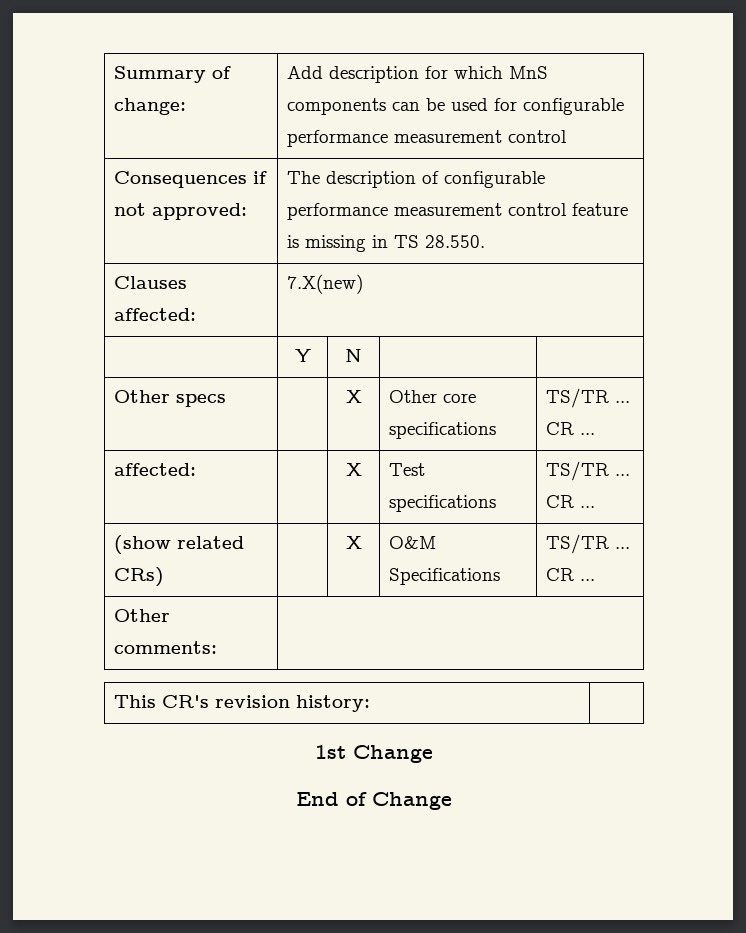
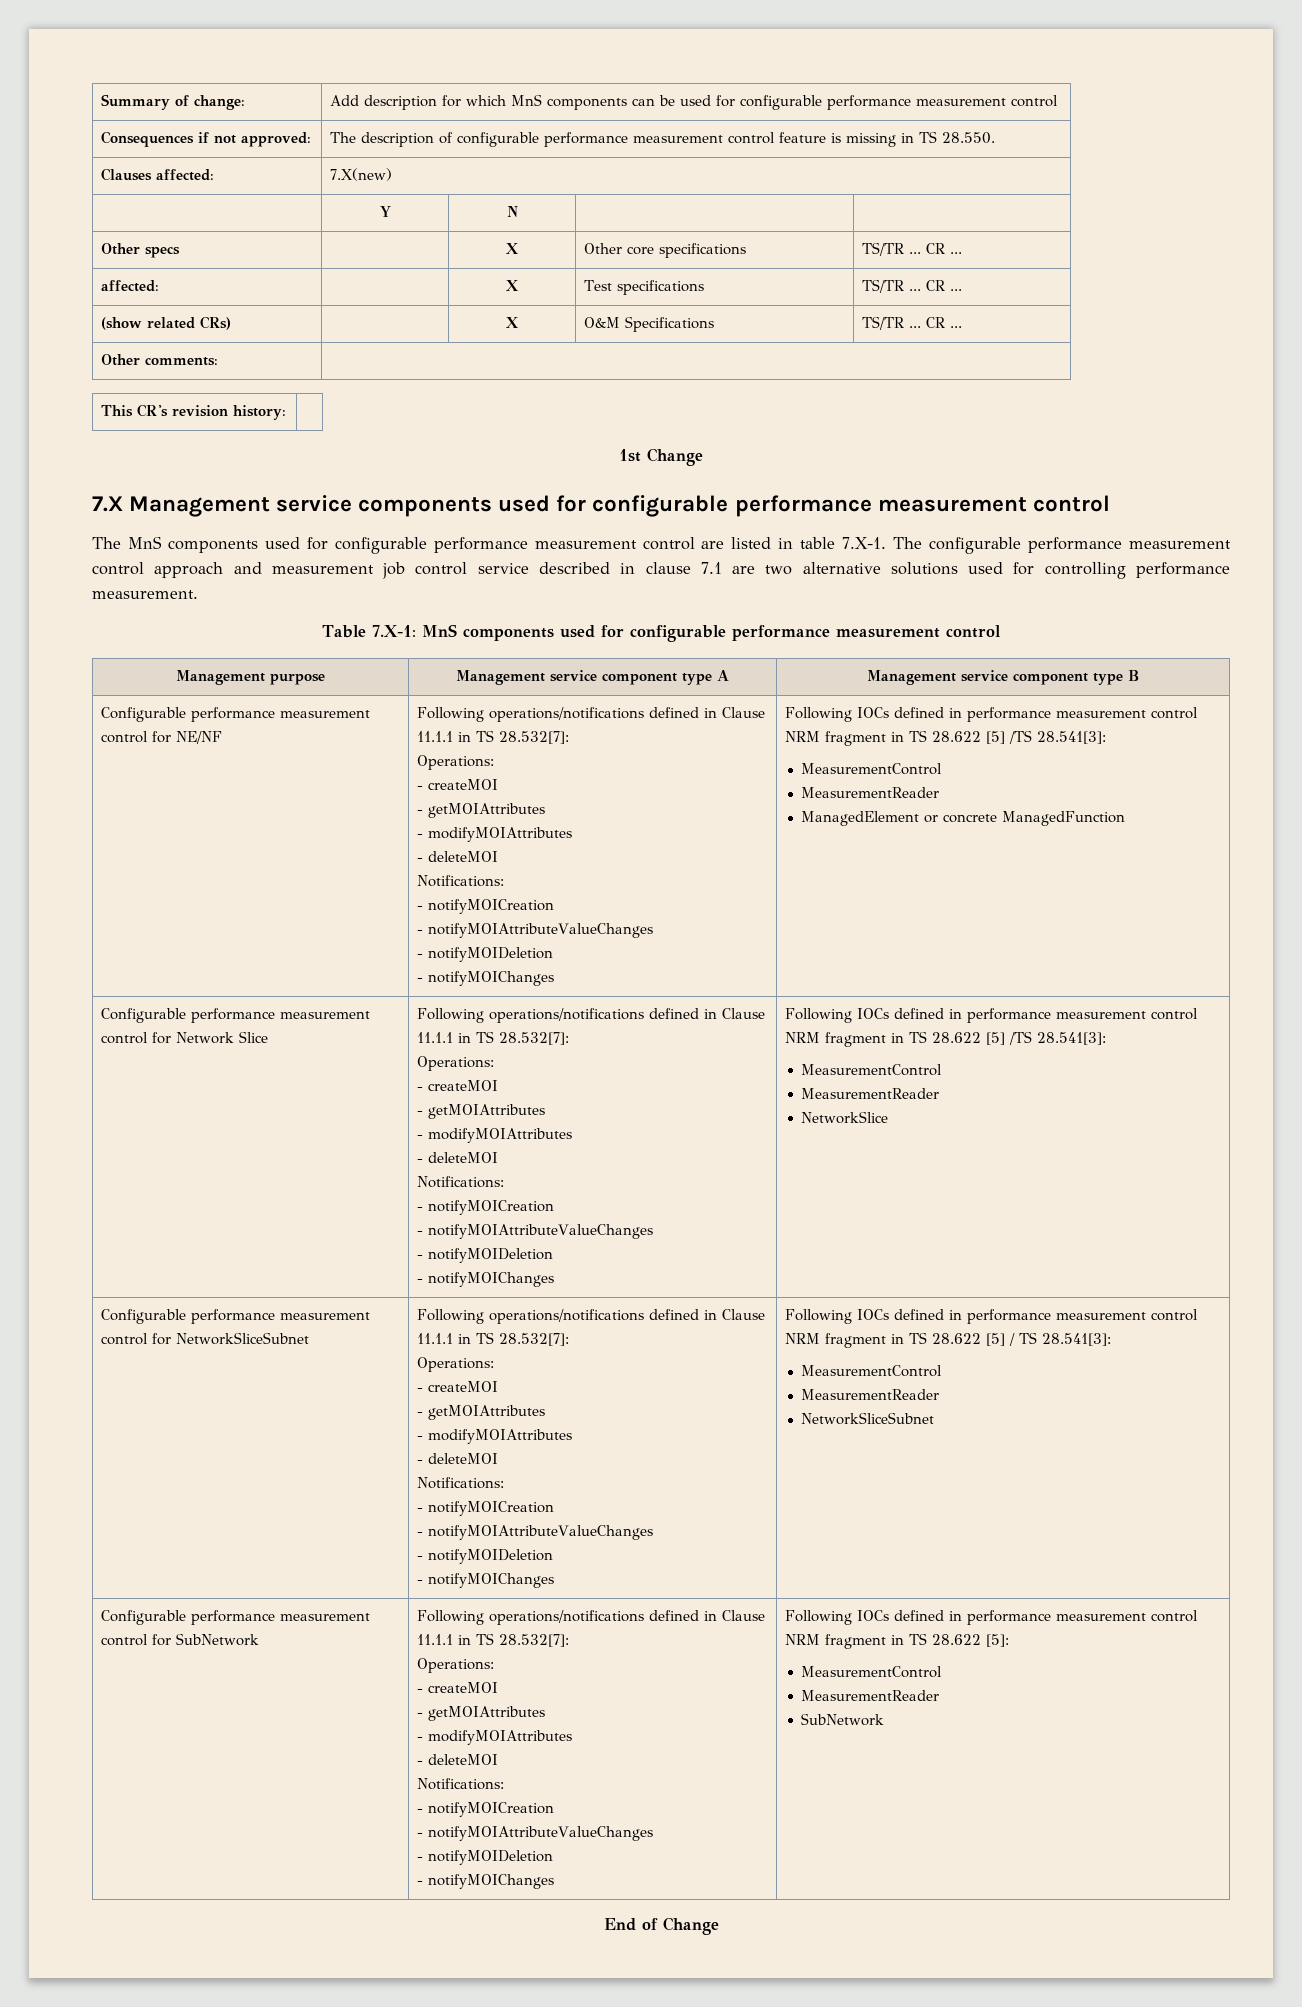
(433, 754) none -> [92,495,1110,517] [92,536,1232,554] [92,562,1231,579] [92,590,198,599] [322,624,1001,642] [176,670,325,685] [456,670,729,685] [867,670,1139,685] [100,707,370,722] [100,731,222,744] [416,707,765,722] [416,730,569,744] [416,755,494,770] [416,779,498,790] [416,803,545,818] [416,827,572,842] [416,851,498,862] [416,875,504,887] [416,899,554,914] [416,923,653,938] [416,947,553,962] [416,971,554,986] [784,707,1198,722] [784,730,1106,746] [801,763,943,775] [801,787,940,798] [801,811,1126,826] [100,1008,370,1023] [100,1031,268,1044] [416,1008,765,1023] [416,1031,569,1045] [416,1056,494,1071] [416,1080,498,1091] [416,1104,545,1119] [416,1128,572,1143] [416,1152,498,1163] [416,1176,504,1188] [416,1200,554,1215] [416,1224,653,1239] [416,1248,553,1263] [416,1272,554,1287] [784,1008,1198,1023] [784,1031,1106,1047] [801,1064,943,1076] [801,1088,940,1099] [801,1111,889,1124] [100,1309,370,1324] [100,1332,309,1345] [416,1309,765,1324] [416,1332,569,1346] [416,1357,494,1372] [416,1381,498,1392] [416,1405,545,1420] [416,1429,572,1444] [416,1453,498,1464] [416,1477,504,1489] [416,1501,554,1516] [416,1525,653,1540] [416,1549,553,1564] [416,1573,554,1588] [784,1309,1198,1324] [784,1332,1111,1348] [801,1365,943,1377] [801,1389,940,1400] [801,1412,935,1425] [100,1610,370,1625] [100,1633,259,1646] [416,1610,765,1625] [416,1633,569,1647] [416,1658,494,1673] [416,1682,498,1693] [416,1706,545,1721] [416,1730,572,1745] [416,1754,498,1765] [416,1778,504,1790] [416,1802,554,1817] [416,1826,653,1841] [416,1850,553,1865] [416,1874,554,1889] [784,1610,1198,1625] [784,1633,1009,1649] [801,1666,943,1678] [801,1690,940,1701] [801,1713,885,1726] // 7.X Management service components used for configurable performance measurement control // The MnS components used for configurable performance measurement control are listed in table 7.X-1. The configurable performance measurement control approach and measurement job control service described in clause 7.1 are two alternative solutions used for controlling performance measurement. // Table 7.X-1: MnS components used for configurable performance measurement control // Management purpose | Management service component type A | Management service component type B // Configurable performance measurement control for NE/NF | Following operations/notifications defined in Clause 11.1.1 in TS 28.532[7]: // Operations: // - createMOI // - getMOIAttributes // - modifyMOIAttributes // - deleteMOI // Notifications: // - notifyMOICreation // - notifyMOIAttributeValueChanges // - notifyMOIDeletion // - notifyMOIChanges | Following IOCs defined in performance measurement control NRM fragment in TS 28.622 [5] /TS 28.541[3]: // MeasurementControl // MeasurementReader // ManagedElement or concrete ManagedFunction // Configurable performance measurement control for Network Slice | Following operations/notifications defined in Clause 11.1.1 in TS 28.532[7]: // Operations: // - createMOI // - getMOIAttributes // - modifyMOIAttributes // - deleteMOI // Notifications: // - notifyMOICreation // - notifyMOIAttributeValueChanges // - notifyMOIDeletion // - notifyMOIChanges | Following IOCs defined in performance measurement control NRM fragment in TS 28.622 [5] /TS 28.541[3]: // MeasurementControl // MeasurementReader // NetworkSlice // Configurable performance measurement control for NetworkSliceSubnet | Following operations/notifications defined in Clause 11.1.1 in TS 28.532[7]: // Operations: // - createMOI // - getMOIAttributes // - modifyMOIAttributes // - deleteMOI // Notifications: // - notifyMOICreation // - notifyMOIAttributeValueChanges // - notifyMOIDeletion // - notifyMOIChanges | Following IOCs defined in performance measurement control NRM fragment in TS 28.622 [5] / TS 28.541[3]: // MeasurementControl // MeasurementReader // NetworkSliceSubnet // Configurable performance measurement control for SubNetwork | Following operations/notifications defined in Clause 11.1.1 in TS 28.532[7]: // Operations: // - createMOI // - getMOIAttributes // - modifyMOIAttributes // - deleteMOI // Notifications: // - notifyMOICreation // - notifyMOIAttributeValueChanges // - notifyMOIDeletion // - notifyMOIChanges | Following IOCs defined in performance measurement control NRM fragment in TS 28.622 [5]: // MeasurementControl // MeasurementReader // SubNetwork

